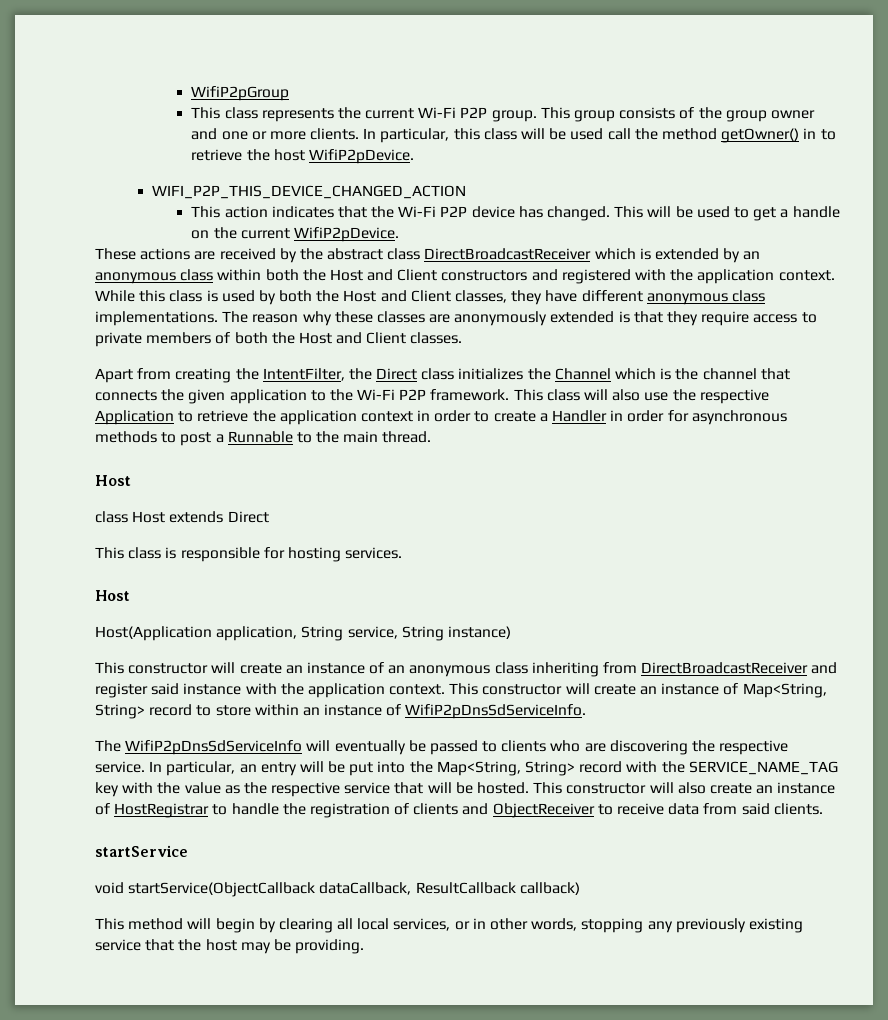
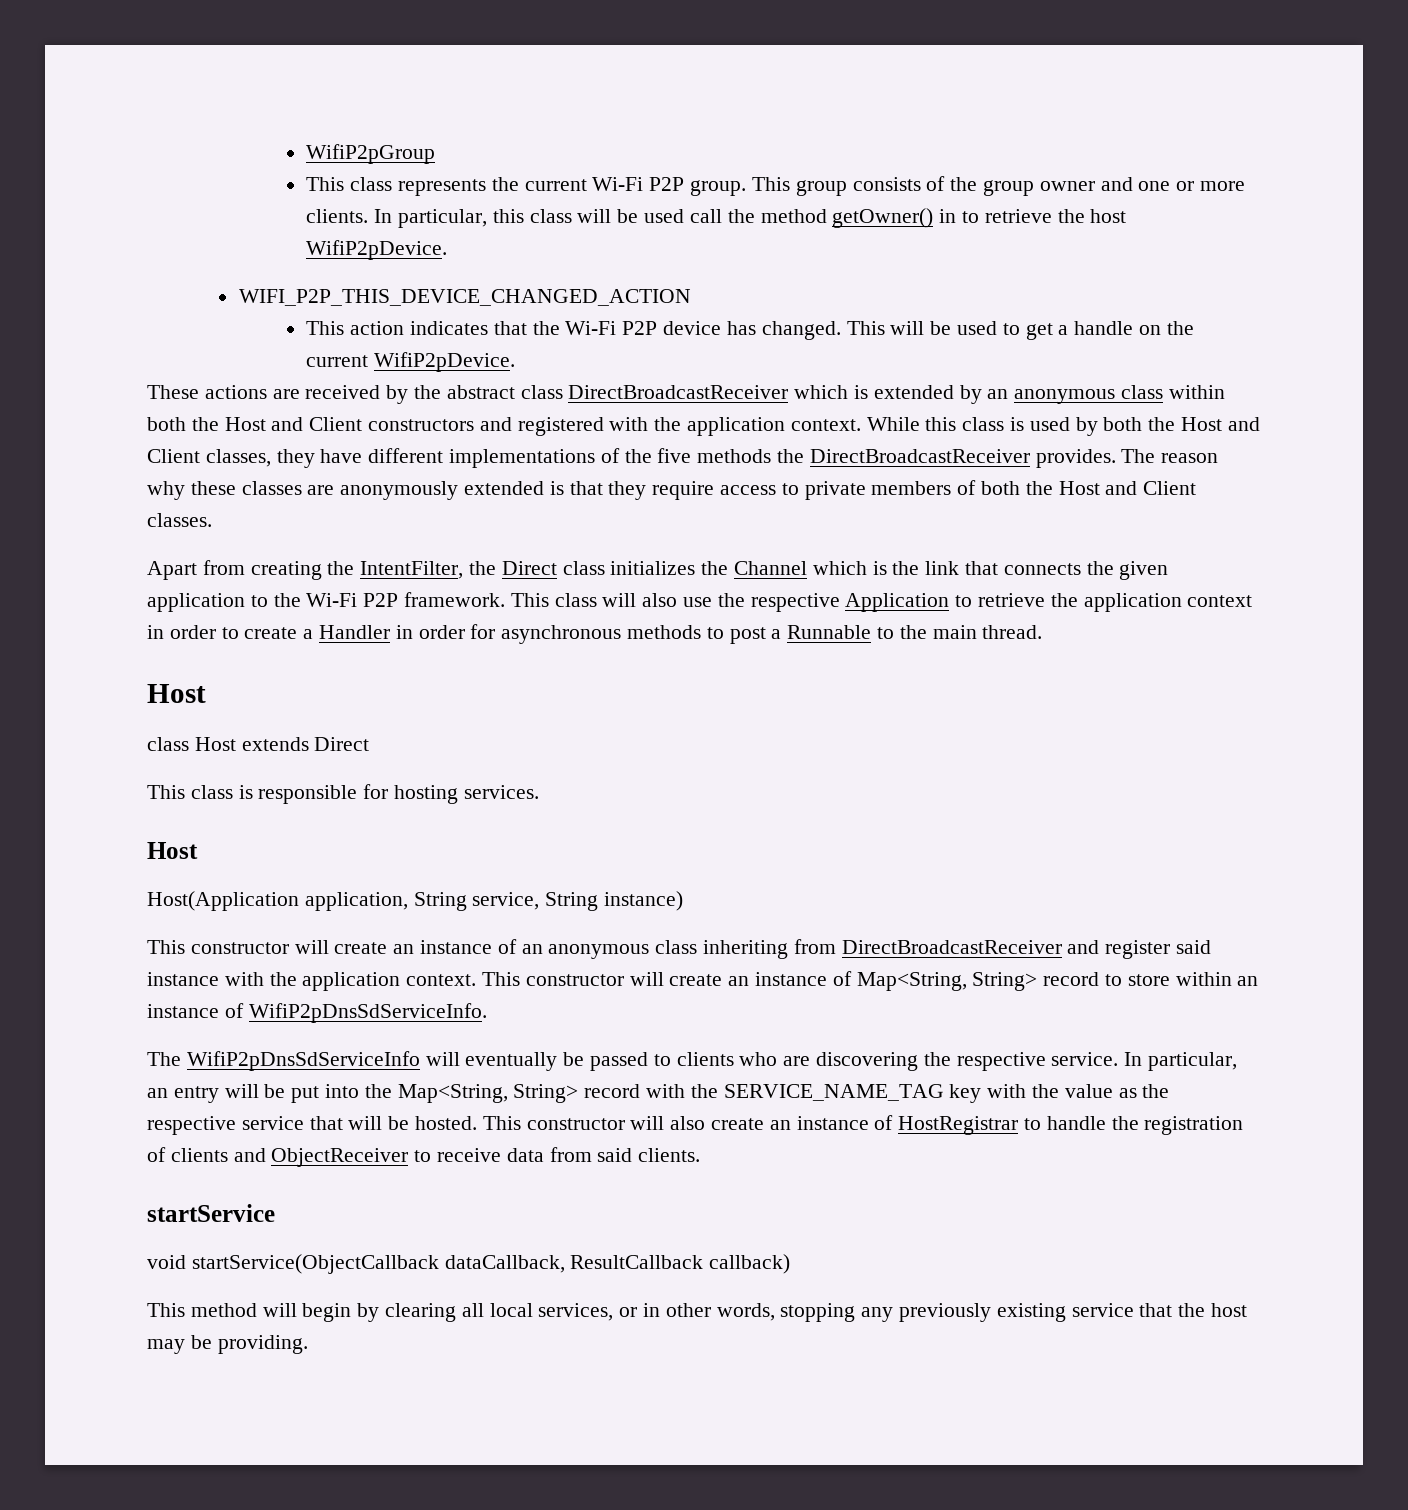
[646,290,765,305] [95,311,218,326] anonymous class implementations. -> [449,448,1116,468] implementations of the five methods the DirectBroadcastReceiver provides.
[702,368,757,380] channel -> [925,561,960,575] link

